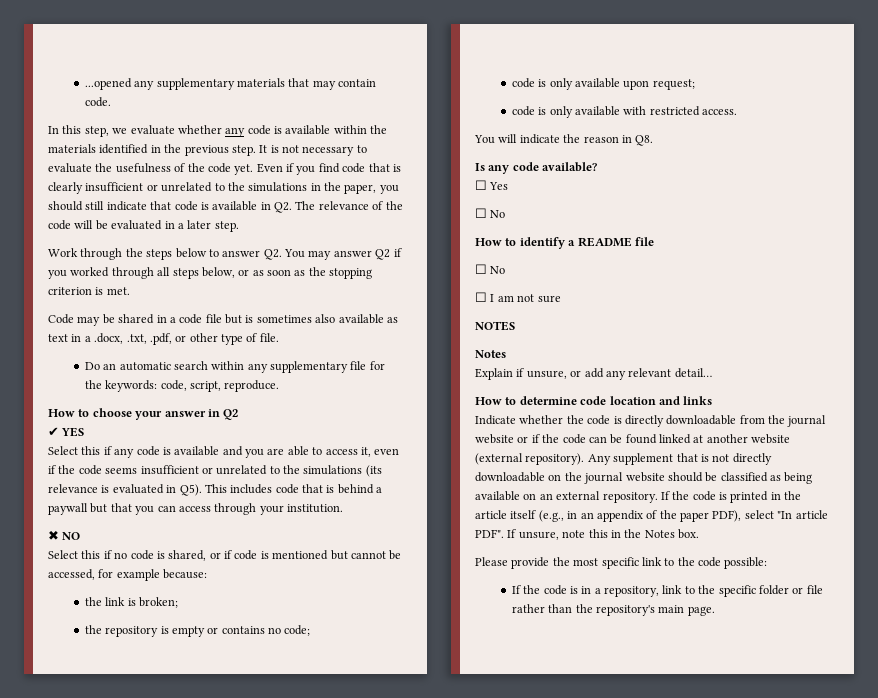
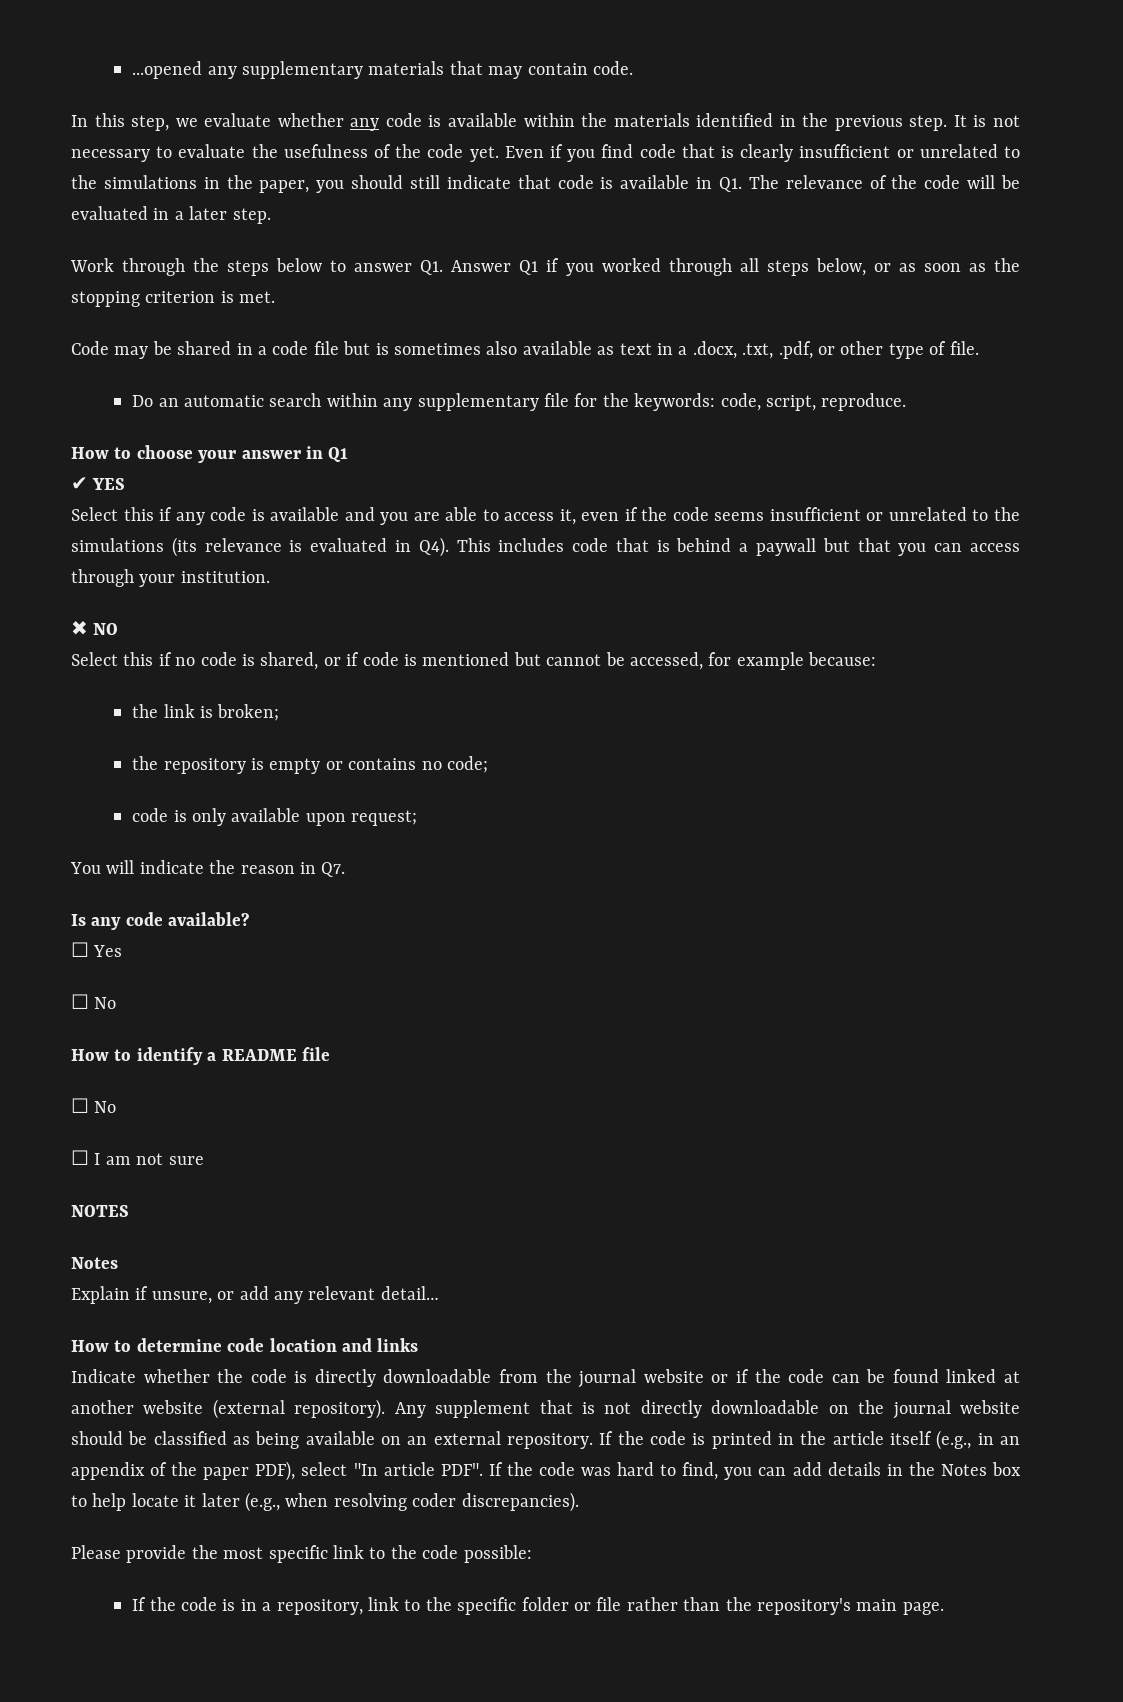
[274,202,292,213] Q2. -> [719,177,742,192] Q1.
[263,249,391,260] Q2. You may answer Q2 -> [420,260,539,275] Q1. Answer Q1
[223,409,239,420] Q2 -> [328,447,349,462] Q1
[179,484,202,496] Q5). -> [418,537,449,557] Q4).
[511,106,738,118] // code is only available with restricted access. -> (418, 818) none
[635,135,654,146] Q8. -> [321,862,346,877] Q7.
[518,529,699,540] unsure, note this in the Notes box. -> [506,1462,1021,1480] [71,1492,579,1512] the code was hard to find, you can add details in the Notes box to help locate it later (e.g., when resolving coder discrepancies).

